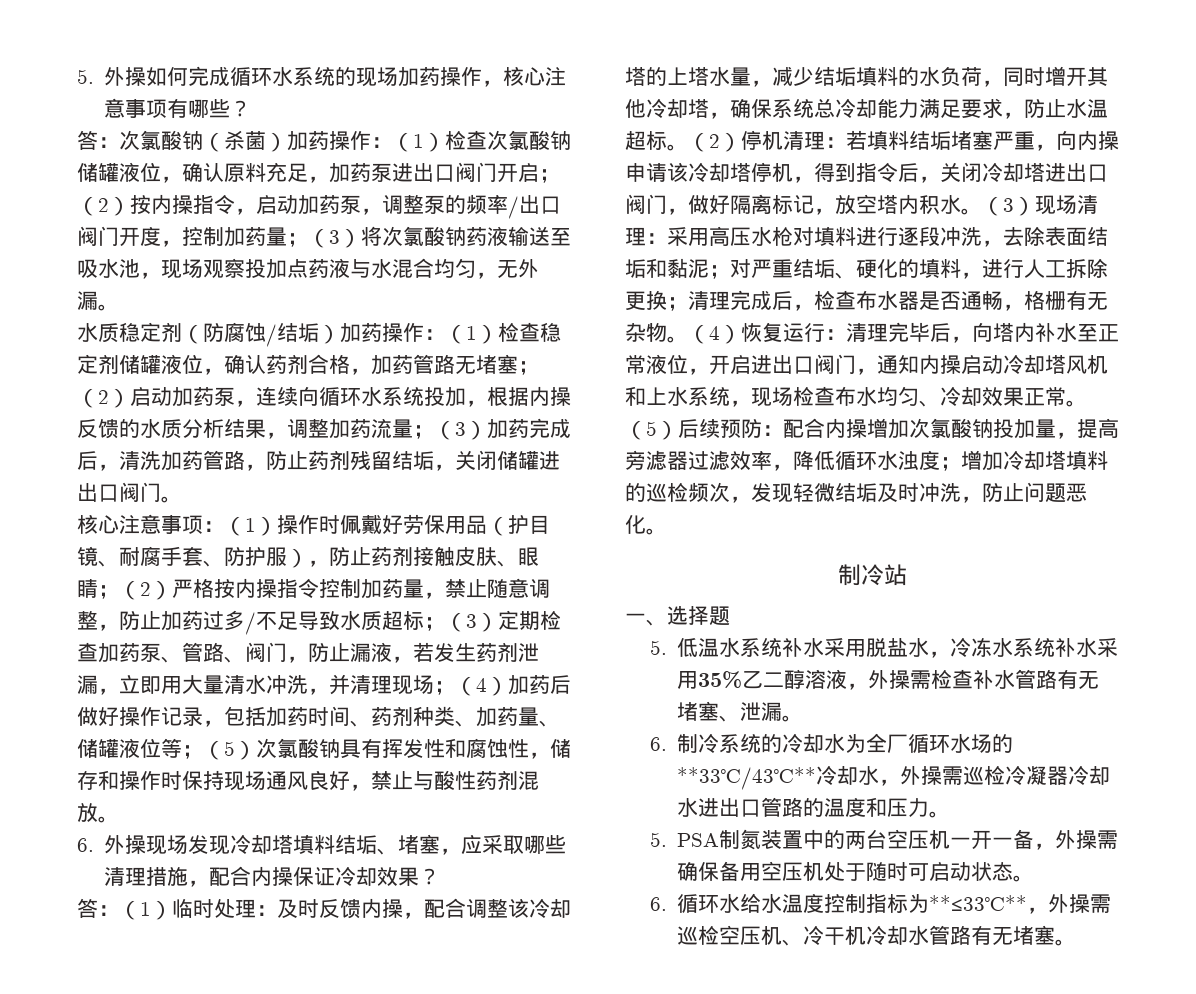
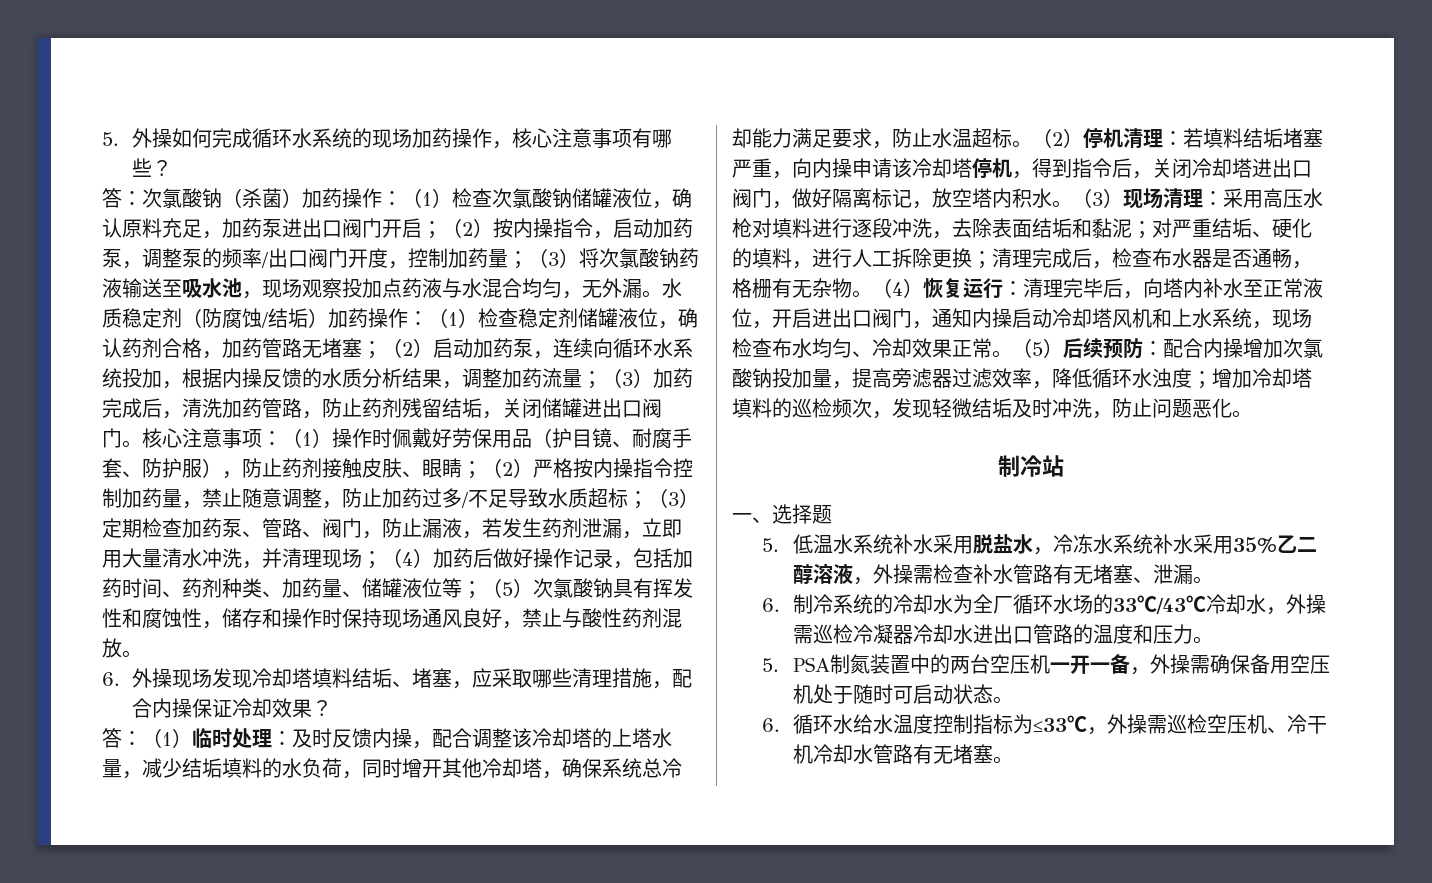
(119, 307) // -> (662, 294) none
(182, 499) // -> (142, 444) none
[677,767,817,790] **33℃/43℃** -> [1112,595,1206,614] 33℃/43℃
[929,895,1028,911] **≤33℃** -> [1032,715,1087,732] ≤33℃

